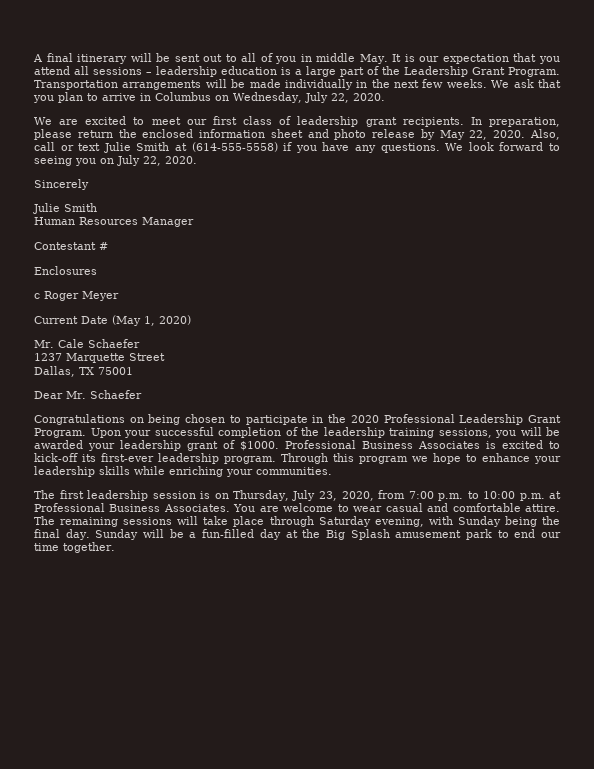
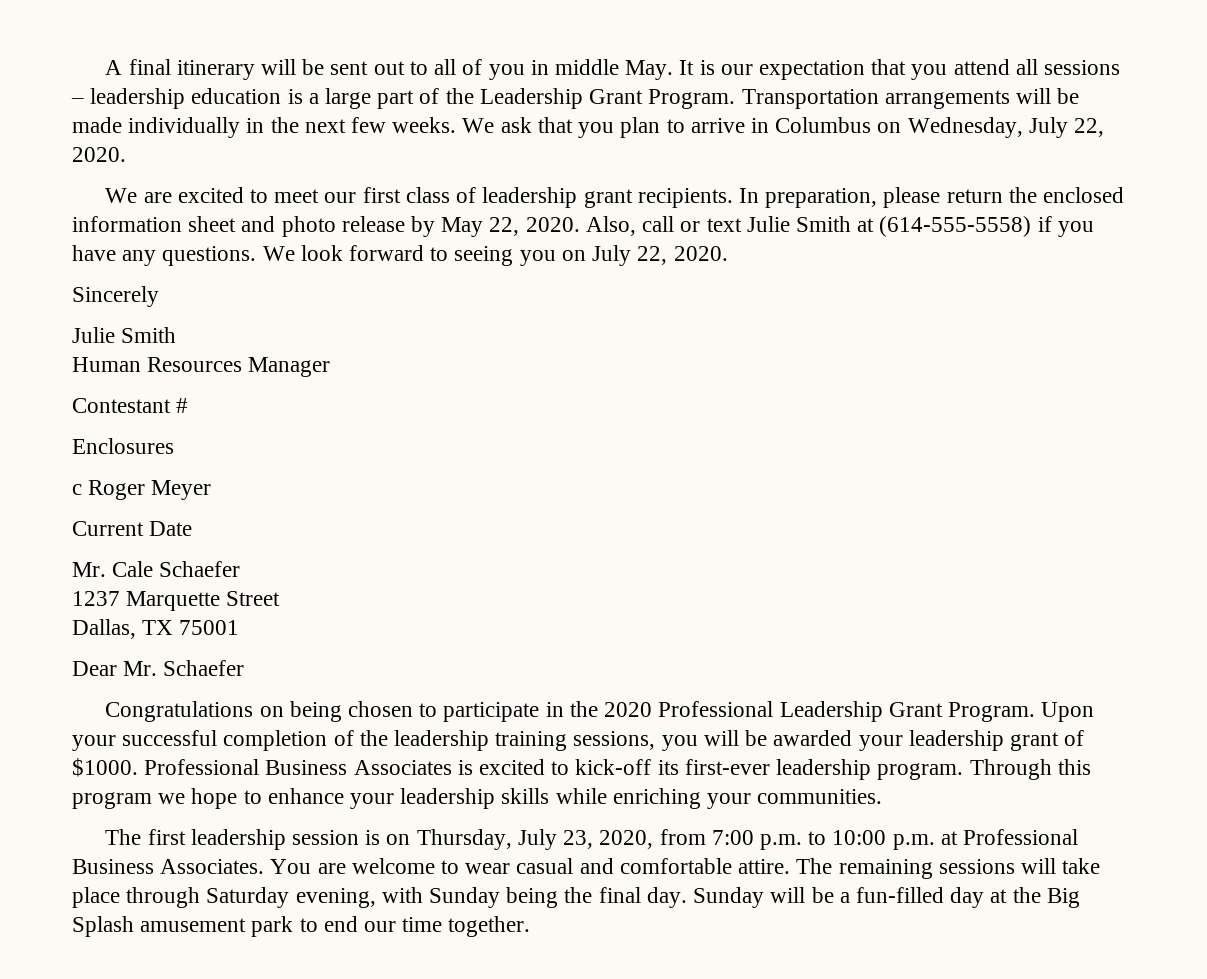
[112,315,191,326] (May 1, 2020) -> (193, 528) none

